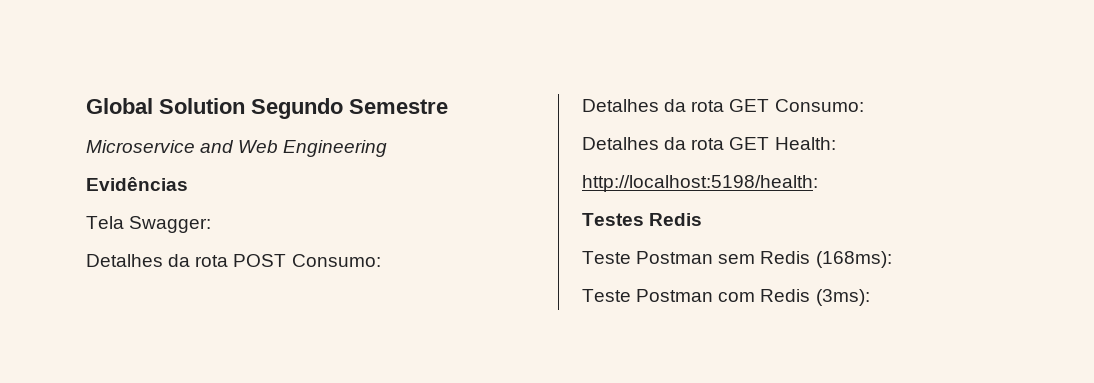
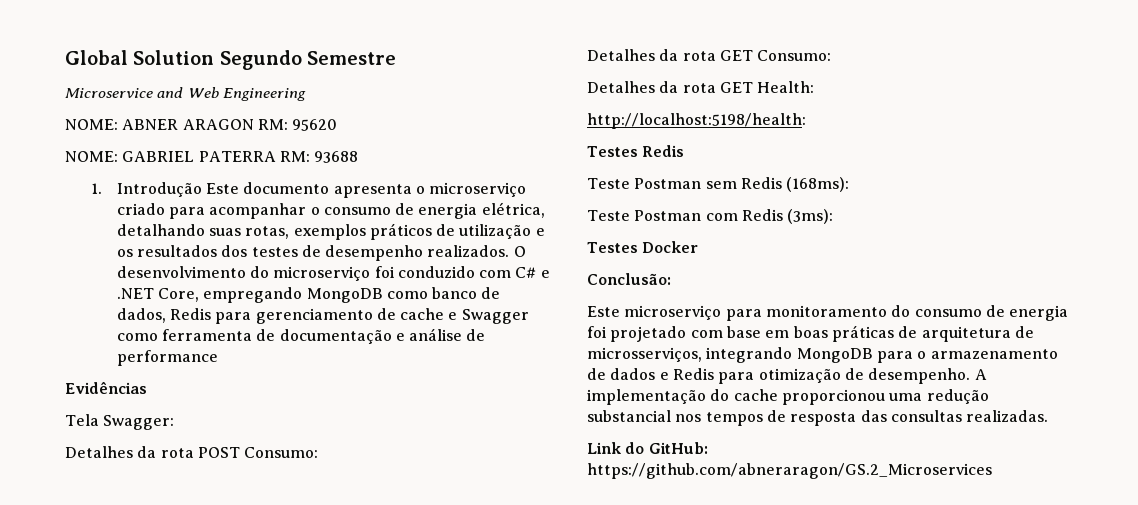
(388, 148) none -> [65,119,338,131] [65,151,359,163] [90,182,527,198] [116,202,545,219] [116,223,545,240] [116,245,526,261] [116,266,550,281] [116,287,501,303] [116,308,529,324] [116,328,486,344] [116,350,218,366] // NOME: ABNER ARAGON RM: 95620 // NOME: GABRIEL PATERRA RM: 93688 // 1. Introdução Este documento apresenta o microserviço criado para acompanhar o consumo de energia elétrica, detalhando suas rotas, exemplos práticos de utilização e os resultados dos testes de desempenho realizados. O desenvolvimento do microserviço foi conduzido com C# e .NET Core, empregando MongoDB como banco de dados, Redis para gerenciamento de cache e Swagger como ferramenta de documentação e análise de performance
(870, 297) none -> [587,241,699,253] [587,273,671,285] [587,305,1069,321] [587,325,1034,342] [587,347,1058,363] [587,368,987,384] [587,389,989,405] [587,410,1049,426] [587,442,708,454] [587,463,992,479] // Testes Docker // Conclusão: // Este microserviço para monitoramento do consumo de energia foi projetado com base em boas práticas de arquitetura de microsserviços, integrando MongoDB para o armazenamento de dados e Redis para otimização de desempenho. A implementação do cache proporcionou uma redução substancial nos tempos de resposta das consultas realizadas. // Link do GitHub: https://github.com/abneraragon/GS.2_Microservices

